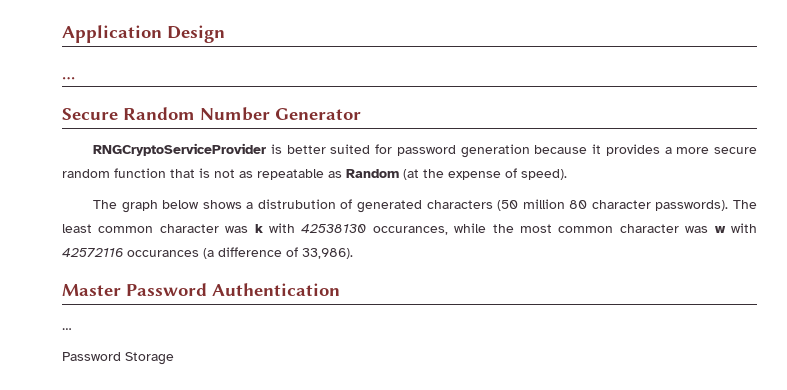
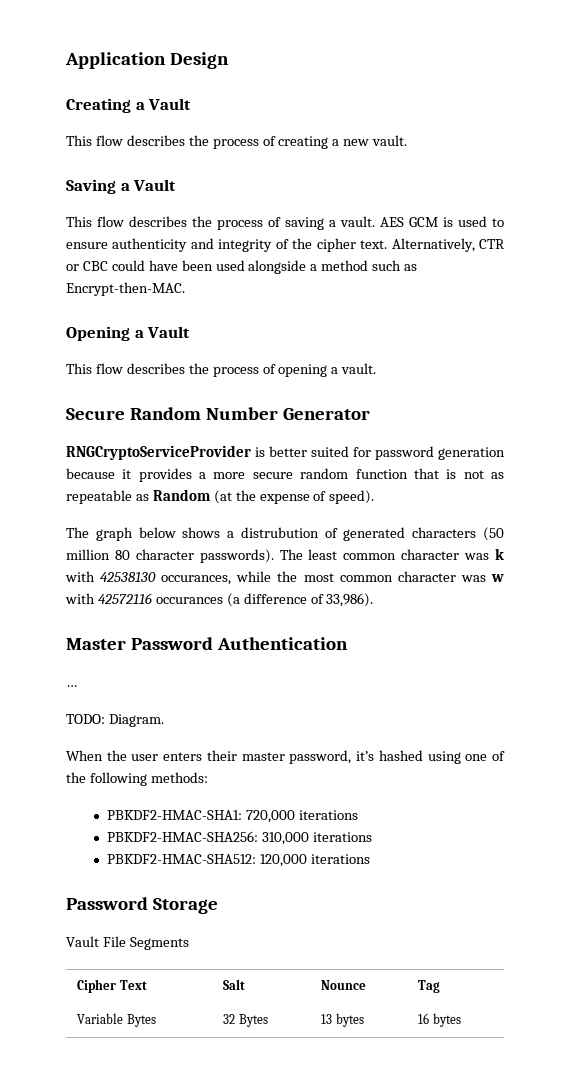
[62,77,75,80] … -> [66,98,192,113] [66,135,408,149] [66,179,177,194] [66,216,504,230] [66,238,506,252] [66,260,418,274] [66,282,185,296] [66,326,191,341] [66,363,377,377] Creating a Vault // This flow describes the process of creating a new vault. // Saving a Vault // This flow describes the process of saving a vault. AES GCM is used to ensure authenticity and integrity of the cipher text. Alternatively, CTR or CBC could have been used alongside a method such as Encrypt-then-MAC. // Opening a Vault // This flow describes the process of opening a vault.
[62,352,174,365] Password Storage -> [66,714,164,727] [66,750,506,764] [66,772,208,786] [106,810,358,823] [106,831,372,845] [106,854,370,867] [66,897,218,914] [66,936,189,950] [77,979,147,993] [223,979,246,990] [321,980,367,990] [418,980,441,993] [77,1013,156,1027] [223,1014,268,1027] [321,1013,364,1027] [418,1013,461,1027] TODO: Diagram. // When the user enters their master password, it’s hashed using one of the following methods: // PBKDF2-HMAC-SHA1: 720,000 iterations // PBKDF2-HMAC-SHA256: 310,000 iterations // PBKDF2-HMAC-SHA512: 120,000 iterations // Password Storage // Vault File Segments // Cipher Text | Salt | Nounce | Tag // Variable Bytes | 32 Bytes | 13 bytes | 16 bytes

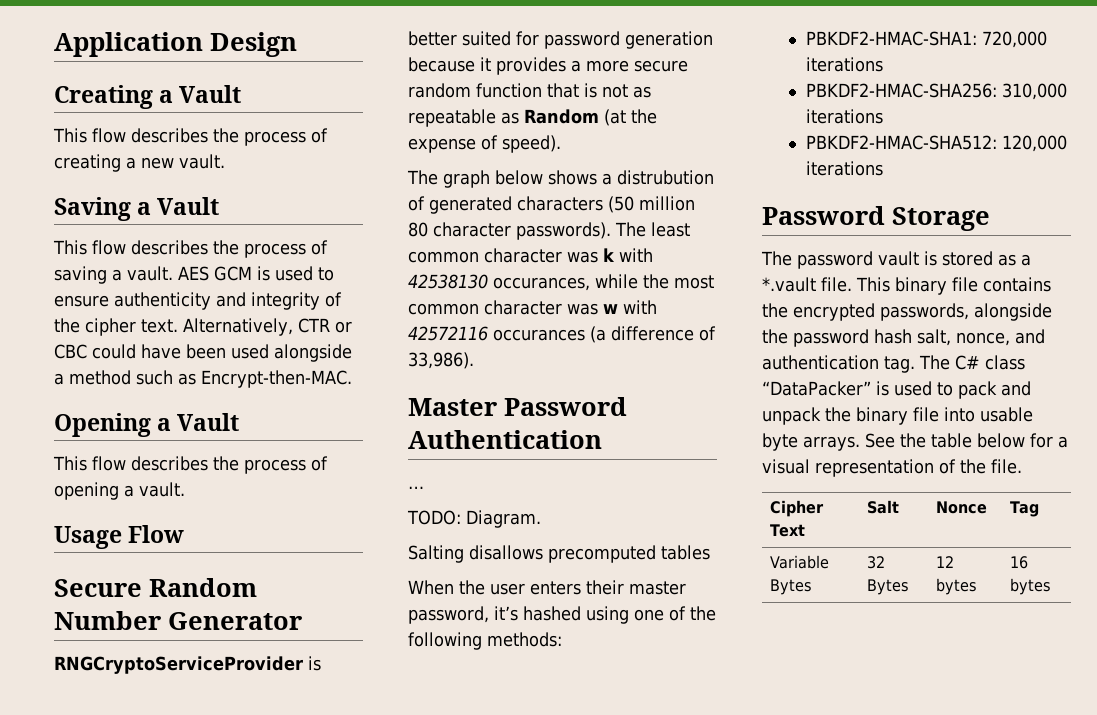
(377, 368) none -> [54,525,185,549] // Usage Flow
(164, 720) none -> [408,545,710,563] // Salting disallows precomputed tables
[66,936,189,950] Vault File Segments -> [761,251,1031,269] [762,277,1051,295] [762,303,1052,321] [762,329,1045,347] [762,355,1025,373] [762,381,1031,399] [762,407,1033,425] [762,433,1068,451] [762,459,1022,477] The password vault is stored as a *.vault file. This binary file contains the encrypted passwords, alongside the password hash salt, nonce, and authentication tag. The C# class “DataPacker” is used to pack and unpack the binary file into usable byte arrays. See the table below for a visual representation of the file.
[321,980,367,990] Nounce -> [935,501,987,514] Nonce
[321,1014,333,1024] 13 -> [935,556,954,568] 12

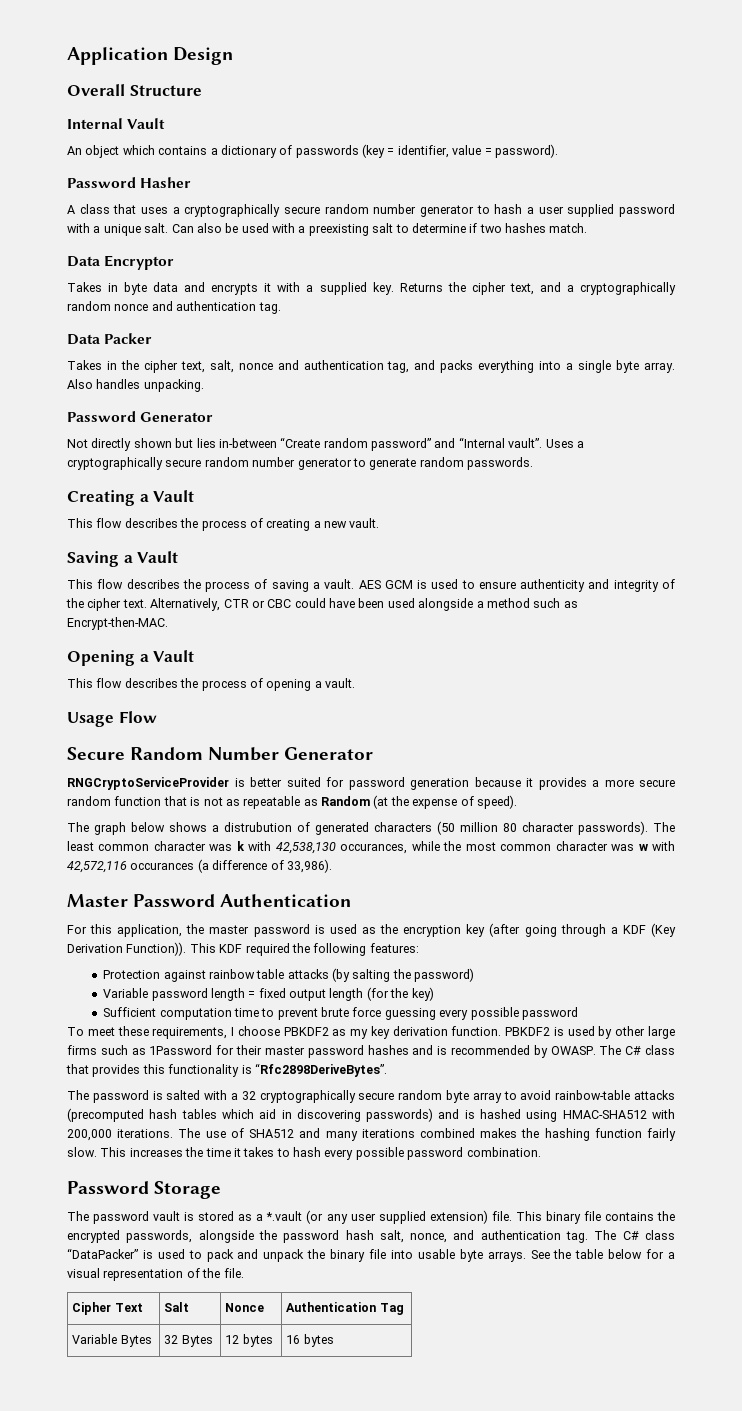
(297, 44) none -> [67,84,202,96] [67,118,166,129] [67,144,558,158] [67,177,192,188] [67,204,676,217] [67,223,588,236] [67,255,175,270] [67,282,676,295] [67,301,281,314] [67,333,153,345] [67,360,675,373] [67,379,204,392] [67,411,214,422] [67,437,584,451] [67,457,533,470] // Overall Structure // Internal Vault // An object which contains a dictionary of passwords (key = identifier, value = password). // Password Hasher // A class that uses a cryptographically secure random number generator to hash a user supplied password with a unique salt. Can also be used with a preexisting salt to determine if two hashes match. // Data Encryptor // Takes in byte data and encrypts it with a supplied key. Returns the cipher text, and a cryptographically random nonce and authentication tag. // Data Packer // Takes in the cipher text, salt, nonce and authentication tag, and packs everything into a single byte array. Also handles unpacking. // Password Generator // Not directly shown but lies in-between “Create random password” and “Internal vault”. Uses a cryptographically secure random number generator to generate random passwords.
[408,274,488,289] 42538130 -> [275,842,336,854] 42,538,130
[408,326,488,341] 42572116 -> [67,861,127,873] 42,572,116
[408,486,424,489] [407,510,541,528] [408,545,710,563] [408,580,686,595] [408,606,716,624] [408,632,562,650] [805,31,1047,48] [805,57,883,72] [805,83,1067,100] [805,109,883,124] [805,135,1067,152] [805,161,883,176] … // TODO: Diagram. // Salting disallows precomputed tables // When the user enters their master password, it’s hashed using one of the following methods: // PBKDF2-HMAC-SHA1: 720,000 iterations // PBKDF2-HMAC-SHA256: 310,000 iterations // PBKDF2-HMAC-SHA512: 120,000 iterations -> [67,923,677,937] [67,942,419,956] [103,968,475,982] [103,987,434,1001] [103,1007,578,1020] [67,1026,675,1039] [67,1045,675,1058] [66,1063,387,1077] [67,1090,675,1103] [67,1108,676,1122] [67,1128,676,1141] [67,1147,541,1160] For this application, the master password is used as the encryption key (after going through a KDF (Key Derivation Function)). This KDF required the following features: // Protection against rainbow table attacks (by salting the password) // Variable password length = fixed output length (for the key) // Sufficient computation time to prevent brute force guessing every possible password // To meet these requirements, I choose PBKDF2 as my key derivation function. PBKDF2 is used by other large firms such as 1Password for their master password hashes and is recommended by OWASP. The C# class that provides this functionality is “Rfc2898DeriveBytes”. // The password is salted with a 32 cryptographically secure random byte array to avoid rainbow-table attacks (precomputed hash tables which aid in discovering passwords) and is hashed using HMAC-SHA512 with 200,000 iterations. The use of SHA512 and many iterations combined makes the hashing function fairly slow. This increases the time it takes to hash every possible password combination.
(816, 284) none -> [306,1210,488,1224] (or any user supplied extension)
(987, 507) none -> [286,1302,377,1312] Authentication

